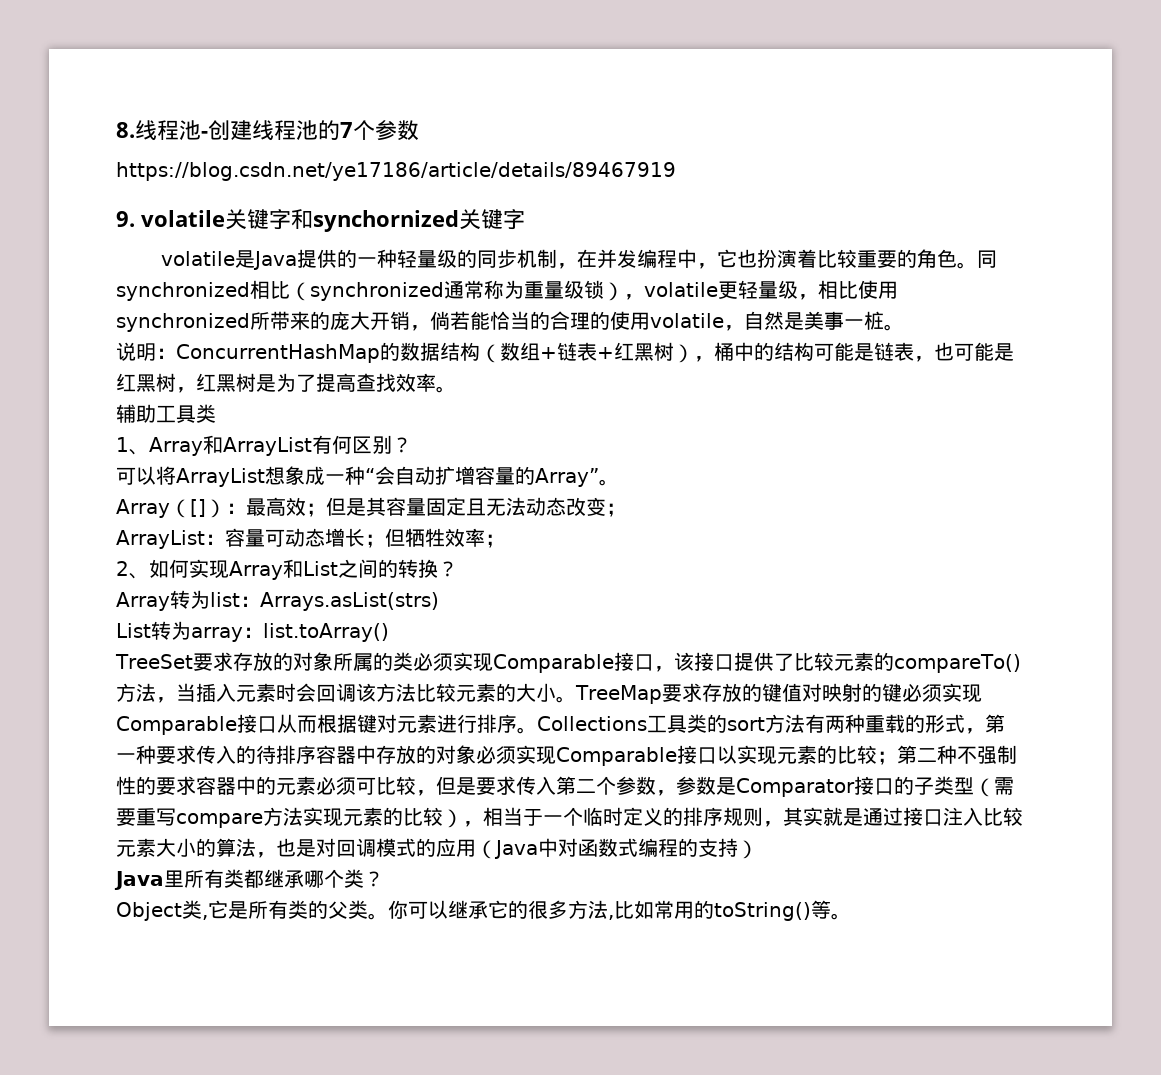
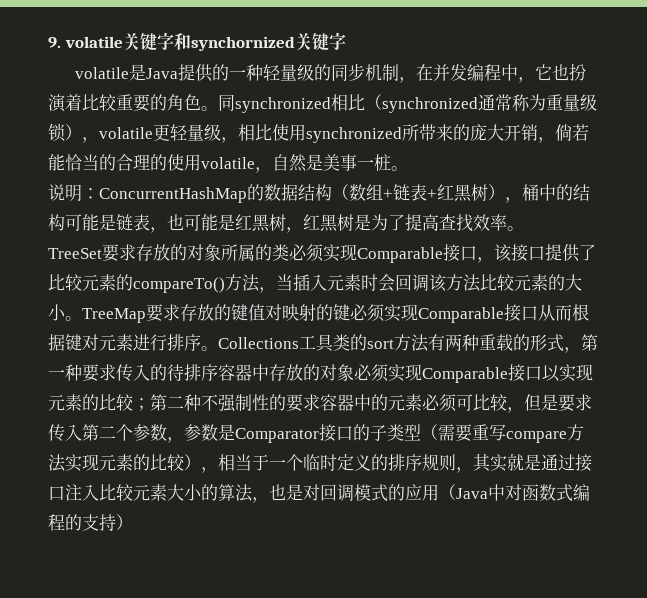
[116,120,419,141] [116,162,676,181] 8.线程池-创建线程池的7个参数 // https://blog.csdn.net/ye17186/article/details/89467919 // -> (48, 42) none
[116,404,216,423] [116,435,412,456] [116,466,619,487] [116,497,626,518] [116,528,505,549] [116,559,458,580] [116,590,439,611] [116,621,389,642] // 辅助工具类 // 1、Array和ArrayList有何区别？ // 可以将ArrayList想象成一种“会自动扩增容量的Array”。 // Array（[]）：最高效；但是其容量固定且无法动态改变； // ArrayList：容量可动态增长；但牺牲效率； // 2、如何实现Array和List之间的转换？ // Array转为list：Arrays.asList(strs) // List转为array：list.toArray() -> (524, 228) none
[114,869,384,890] [116,900,851,921] // Java里所有类都继承哪个类？ // Object类,它是所有类的父类。你可以继承它的很多方法,比如常用的toString()等。 -> (133, 522) none

